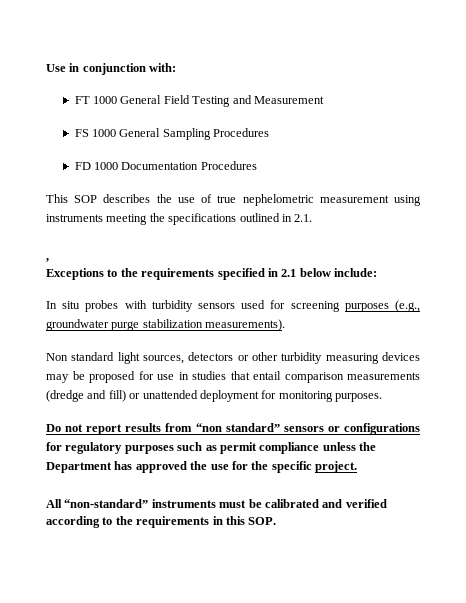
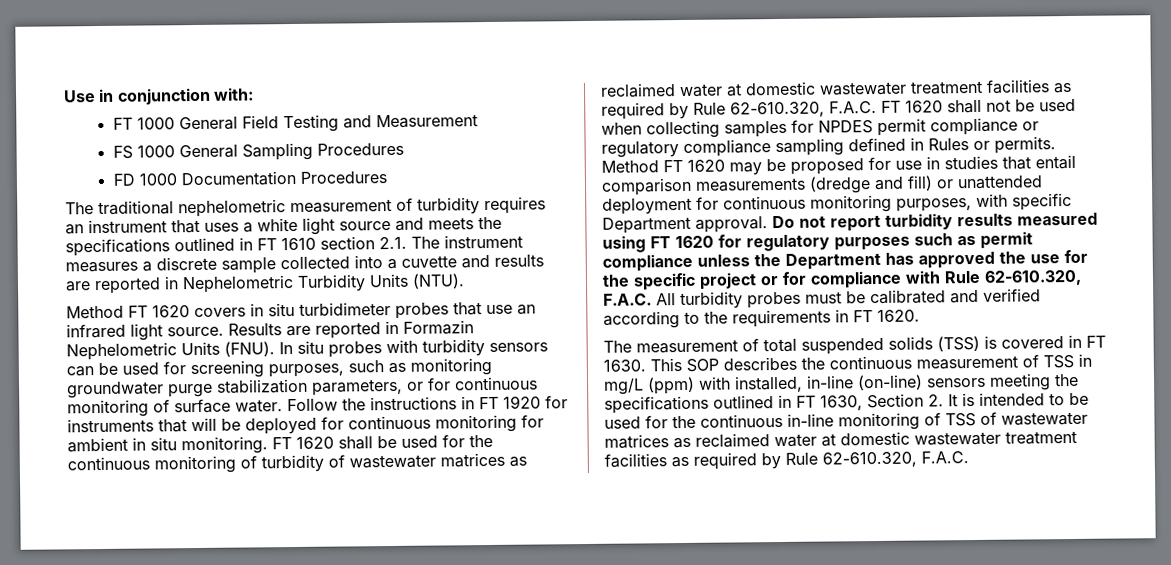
[46,194,421,206] [46,213,313,225] [46,258,49,262] [46,268,377,280] This SOP describes the use of true nephelometric measurement using instruments meeting the specifications outlined in 2.1. // , // Exceptions to the requirements specified in 2.1 below include: // -> [65,196,546,218] [65,216,502,235] [65,234,523,257] [65,254,544,274] [65,273,465,295] [66,302,536,319] [66,320,474,341] [66,341,275,361] The traditional nephelometric measurement of turbidity requires an instrument that uses a white light source and meets the specifications outlined in FT 1610 section 2.1. The instrument measures a discrete sample collected into a cuvette and results are reported in Nephelometric Turbidity Units (NTU). // Method FT 1620 covers in situ turbidimeter probes that use an infrared light source. Results are reported in Formazin Nephelometric Units (FNU).
(235, 306) none -> [66,362,118,377] can be
[344,300,420,312] [46,319,286,331] [46,352,420,364] purposes (e.g., groundwater purge stabilization measurements). // Non standard light sources, detectors or other turbidity measuring devices -> [268,357,492,378] [67,376,538,399] [67,395,568,418] [67,414,544,435] [67,434,493,455] [67,452,527,474] [600,79,1072,98] [601,98,1076,120] [601,117,1039,139] [601,136,1056,158] [601,159,725,173] purposes, such as monitoring groundwater purge stabilization parameters, or for continuous monitoring of surface water. Follow the instructions in FT 1920 for instruments that will be deployed for continuous monitoring for ambient in situ monitoring. FT 1620 shall be used for the continuous monitoring of turbidity of wastewater matrices as reclaimed water at domestic wastewater treatment facilities as required by Rule 62-610.320, F.A.C. FT 1620 shall not be used when collecting samples for NPDES permit compliance or regulatory compliance sampling defined in Rules or permits. Method FT 1620
[278,391,382,402] [46,423,420,435] monitoring purposes. // Do not report results from “non standard” sensors or configurations -> [723,192,1072,213] [602,212,1098,234] [602,235,714,253] continuous monitoring purposes, with specific Department approval. Do not report turbidity results measured using FT 1620
[315,461,357,473] [46,499,216,508] project. // All “non-standard” instruments -> [699,269,1082,290] [603,291,801,310] project or for compliance with Rule 62-610.320, F.A.C. All turbidity probes
[225,516,277,525] this SOP. -> [853,309,920,323] [603,334,1106,355] [603,353,1092,372] [603,373,1079,395] [604,392,1089,414] [604,411,1088,431] [604,430,1077,449] [604,451,969,470] FT 1620. // The measurement of total suspended solids (TSS) is covered in FT 1630. This SOP describes the continuous measurement of TSS in mg/L (ppm) with installed, in-line (on-line) sensors meeting the specifications outlined in FT 1630, Section 2. It is intended to be used for the continuous in-line monitoring of TSS of wastewater matrices as reclaimed water at domestic wastewater treatment facilities as required by Rule 62-610.320, F.A.C.

